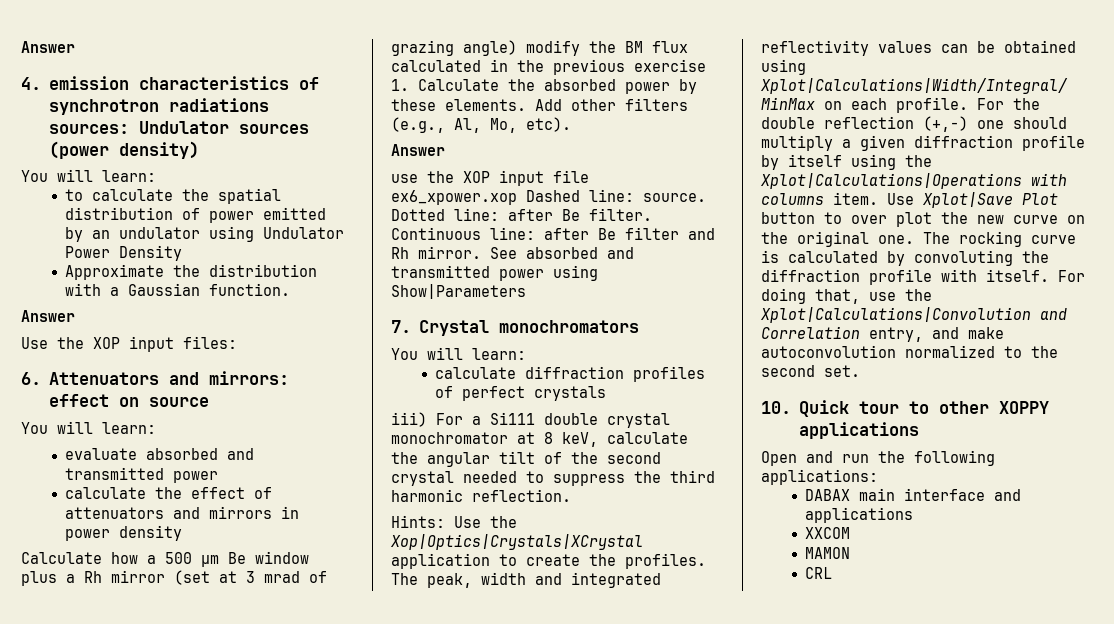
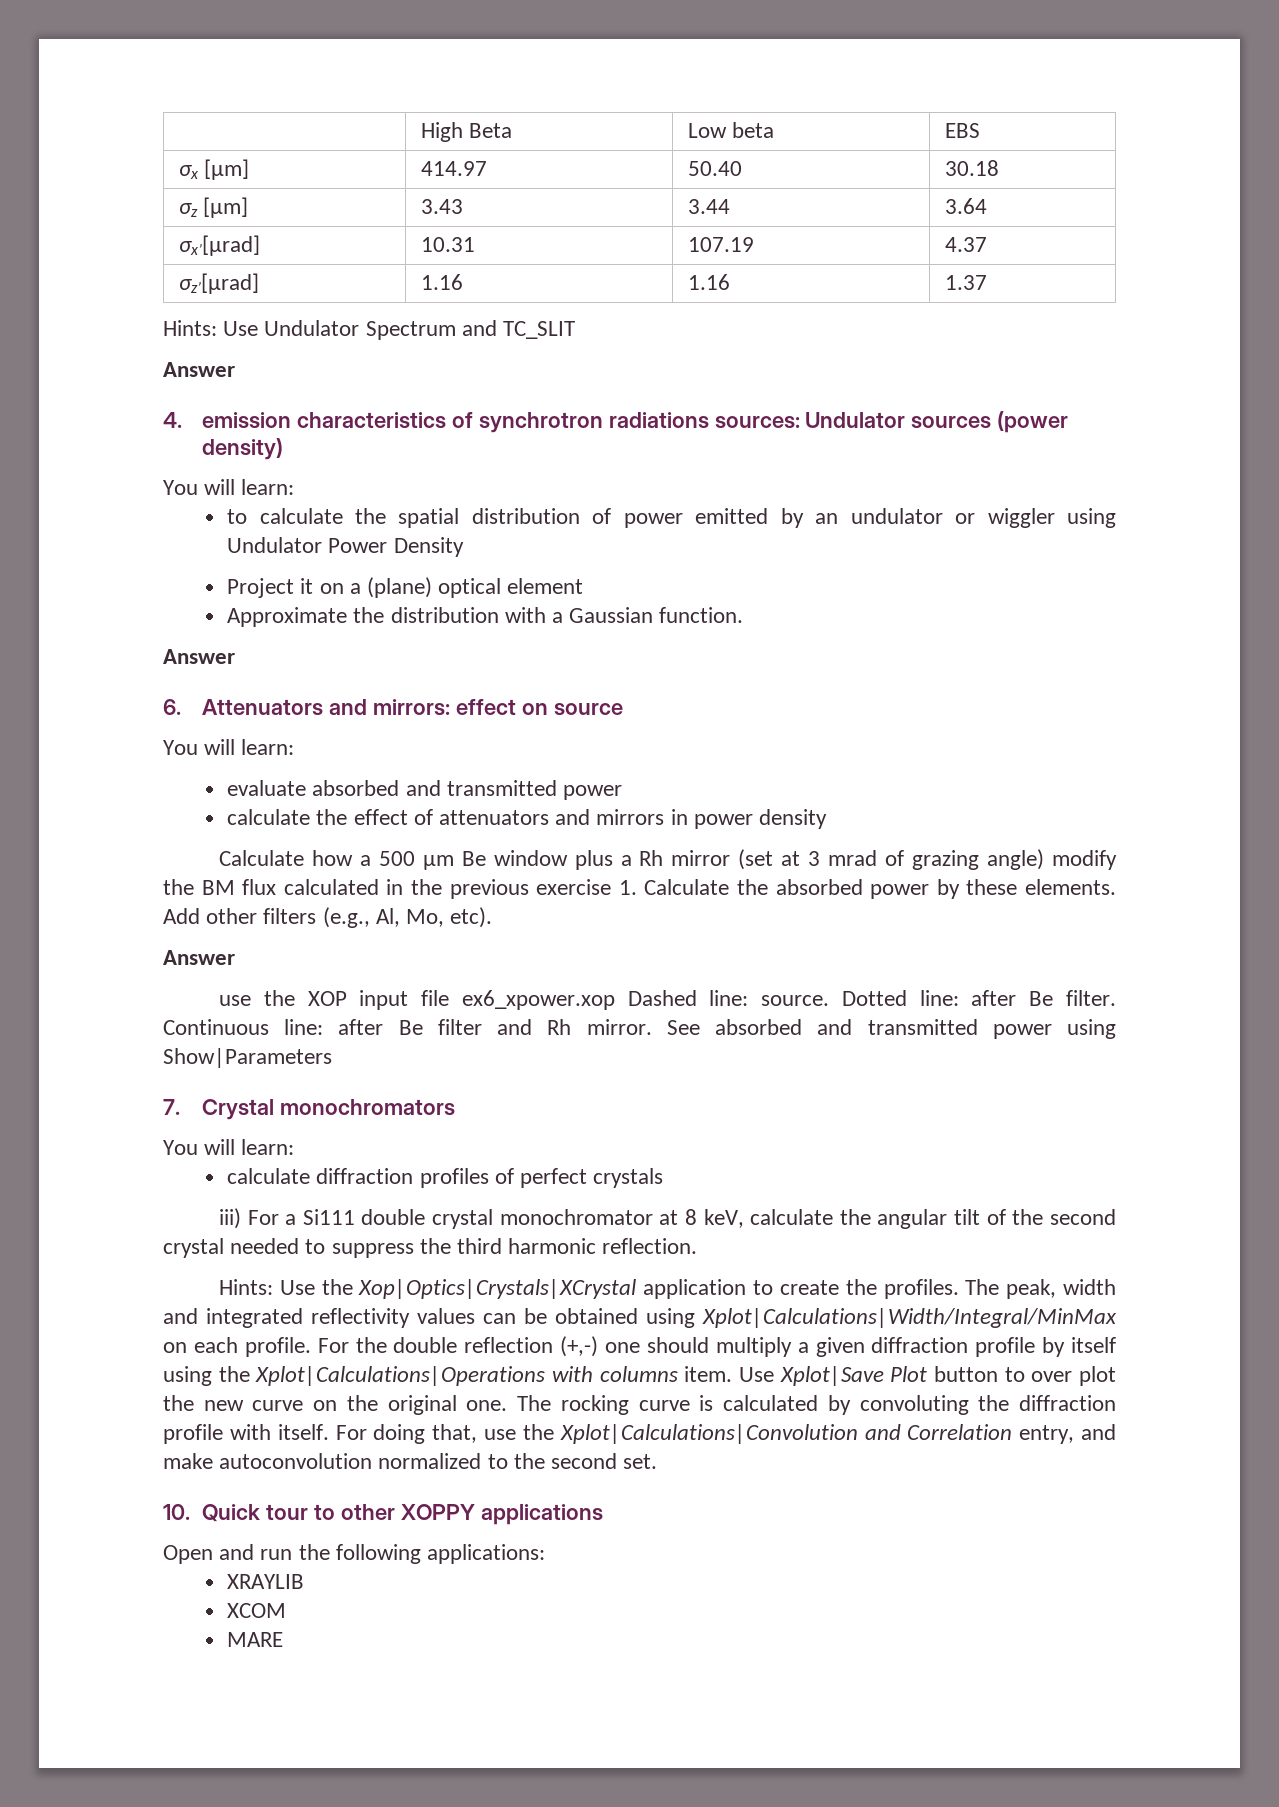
(21, 47) none -> [421,122,513,142] [688,122,775,138] [945,123,981,138] [179,159,250,180] [421,161,488,176] [688,161,743,176] [945,160,1000,176] [179,197,249,218] [421,199,464,214] [688,199,731,214] [945,198,988,214] [179,235,261,256] [421,237,476,252] [688,237,755,252] [945,237,988,252] [179,273,260,294] [421,274,464,290] [688,274,731,290] [945,275,988,290] [163,320,576,340] | High Beta | Low beta | EBS // σx [μm] | 414.97 | 50.40 | 30.18 // σz [μm] | 3.43 | 3.44 | 3.64 // σx’[μrad] | 10.31 | 107.19 | 4.37 // σz’[μrad] | 1.16 | 1.16 | 1.37 // Hints: Use Undulator Spectrum and TC_SLIT //
(201, 233) none -> [955,508,1055,528] or wiggler
(183, 253) none -> [227,577,584,598] // Project it on a (plane) optical element
[21,336,237,352] // Use the XOP input files: -> (235, 656) none
[805,488,1022,501] [805,507,914,523] [805,527,851,539] [805,547,851,559] [805,567,833,579] DABAX main interface and applications // XXCOM // MAMON // CRL -> [227,1574,305,1589] [227,1603,287,1618] [227,1632,284,1647] XRAYLIB // XCOM // MARE

